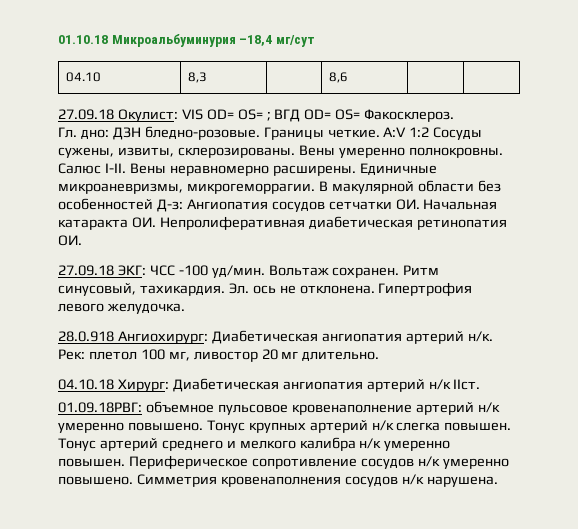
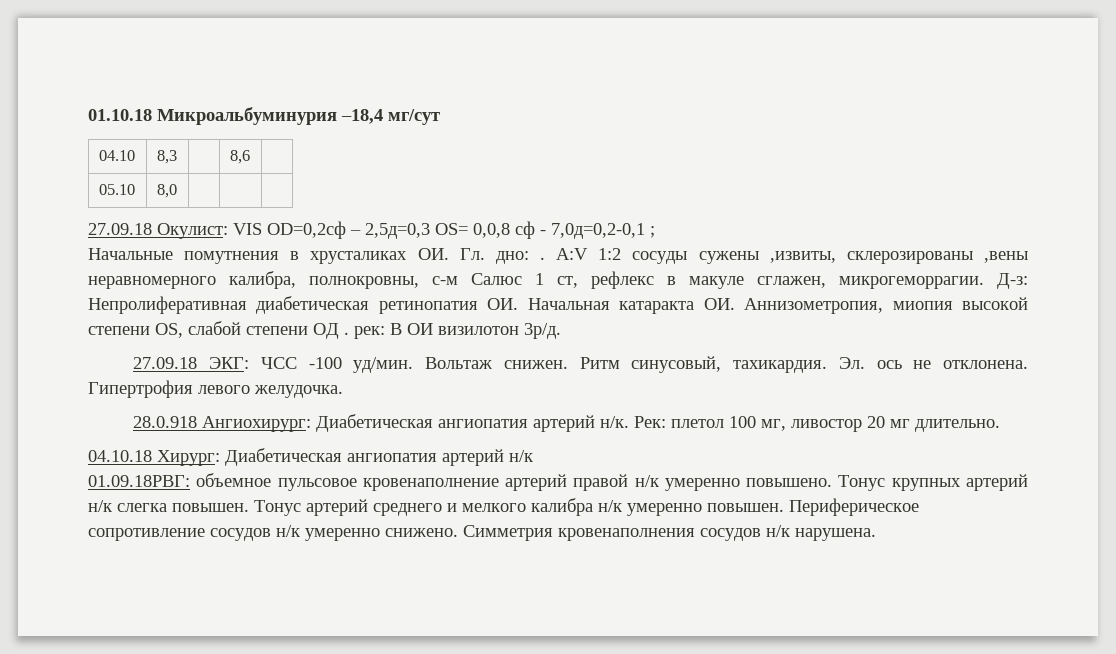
(349, 77) none -> [98,184,135,195] [156,184,177,198] // 05.10 | 8,0 | |
[206,109,455,122] [58,126,483,140] [58,145,503,158] [58,163,437,176] [58,180,501,194] [58,198,498,212] [58,216,507,230] [58,235,82,246] OD= OS= ; ВГД OD= OS= Факосклероз. // Гл. дно: ДЗН бледно-розовые. Границы четкие. А:V 1:2 Сосуды сужены, извиты, склерозированы. Вены умеренно полнокровны. Салюс I-II. Вены неравномерно расширены. Единичные микроаневризмы, микрогеморрагии. В макулярной области без особенностей Д-з: Ангиопатия сосудов сетчатки ОИ. Начальная катаракта ОИ. Непролиферативная диабетическая ретинопатия ОИ. -> [267,221,655,239] [88,248,1028,264] [88,271,1028,289] [88,296,1028,314] [88,321,561,339] OD=0,2сф – 2,5д=0,3 OS= 0,0,8 сф - 7,0д=0,2-0,1 ; // Начальные помутнения в хрусталиках ОИ. Гл. дно: . А:V 1:2 сосуды сужены ,извиты, склерозированы ,вены неравномерного калибра, полнокровны, с-м Салюс 1 ст, рефлекс в макуле сглажен, микрогеморрагии. Д-з: Непролиферативная диабетическая ретинопатия ОИ. Начальная катаракта ОИ. Аннизометропия, миопия высокой степени OS, слабой степени ОД . рек: В ОИ визилотон 3р/д.
[332,267,400,278] сохранен. -> [503,360,568,369] снижен.
[453,379,481,390] IIcт. -> (533, 456) none
(474, 408) none -> [573,474,629,491] правой
[58,476,133,485] повышено. -> [385,528,458,537] снижено.

